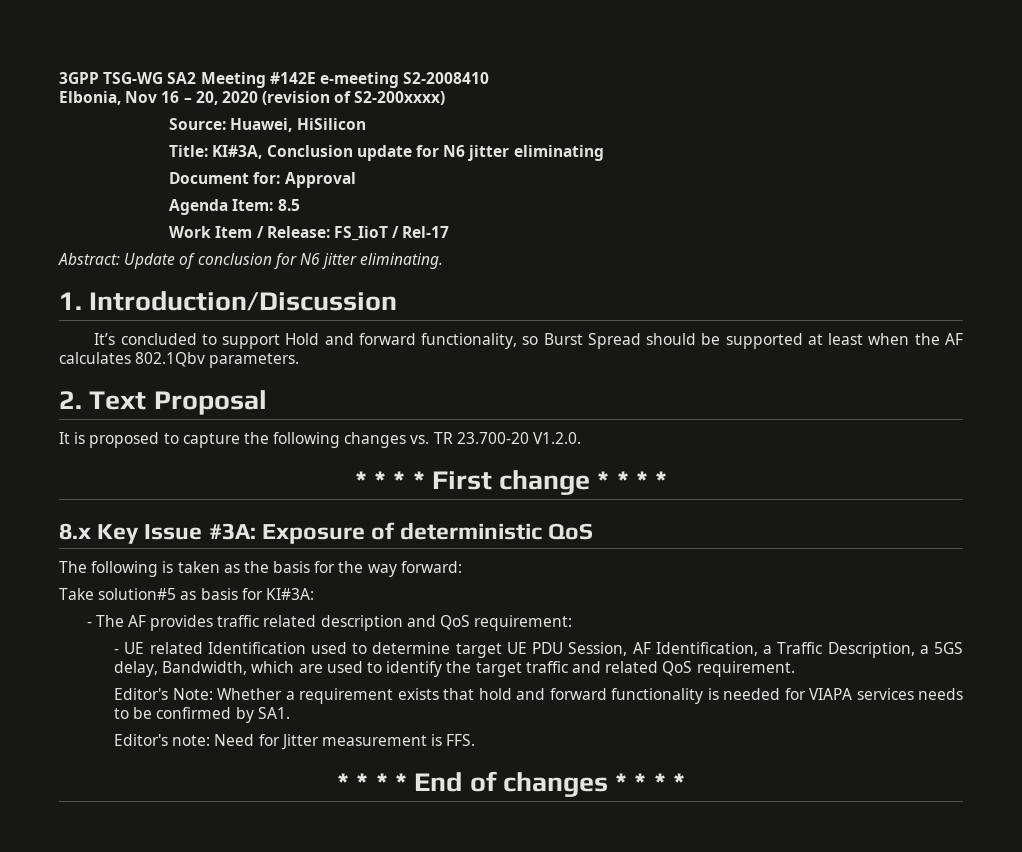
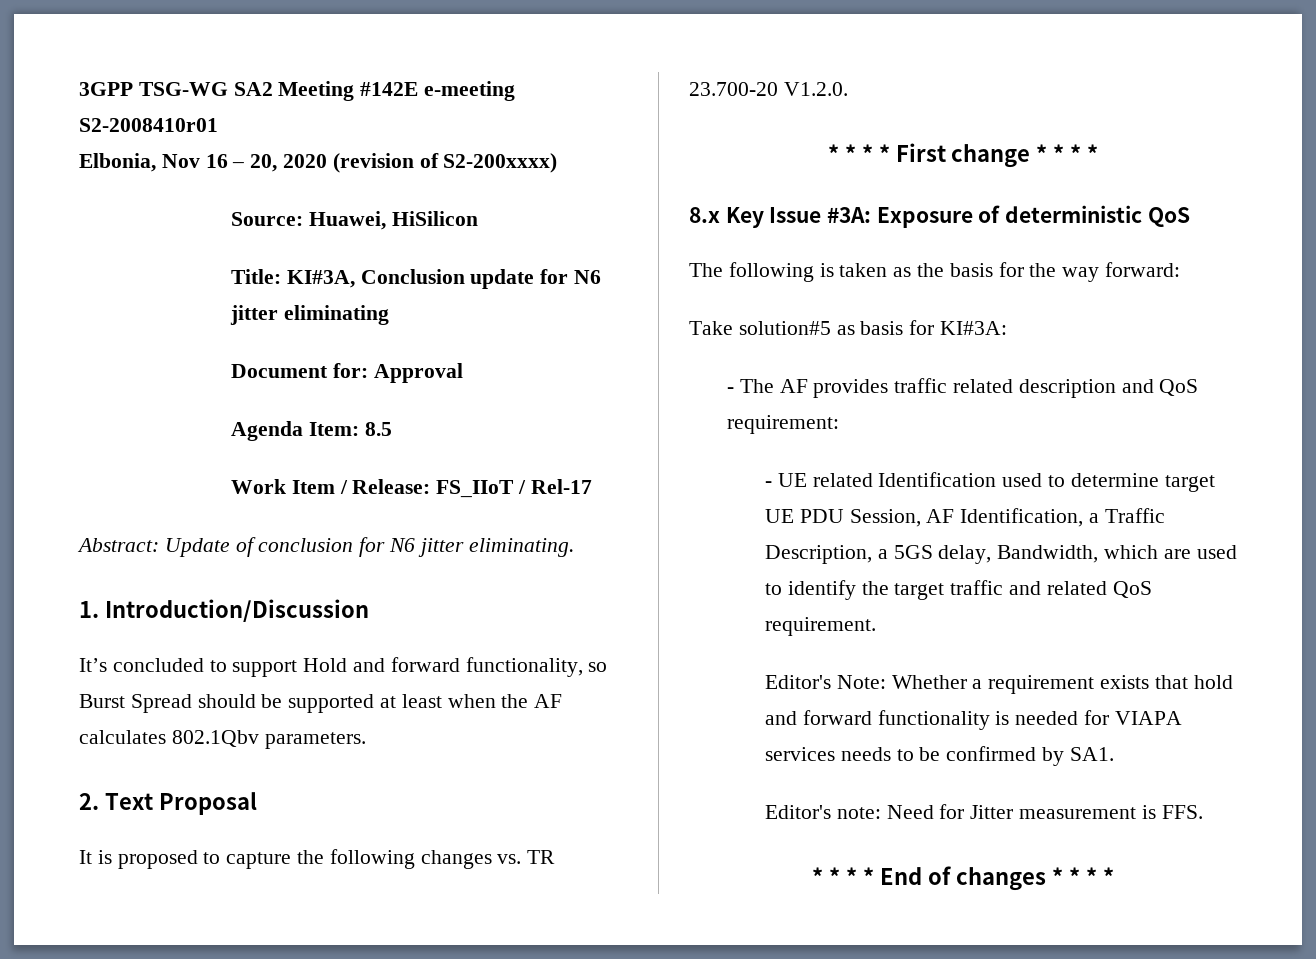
[403,72,490,84] S2-2008410 -> [79,118,218,132] S2-2008410r01
[333,226,388,241] FS_IioT -> [436,480,515,498] FS_IIoT

